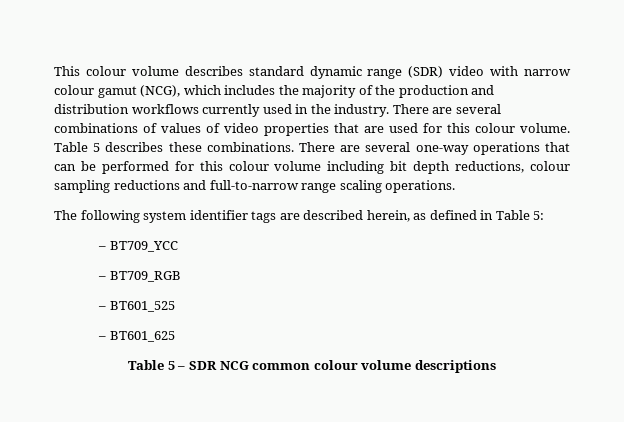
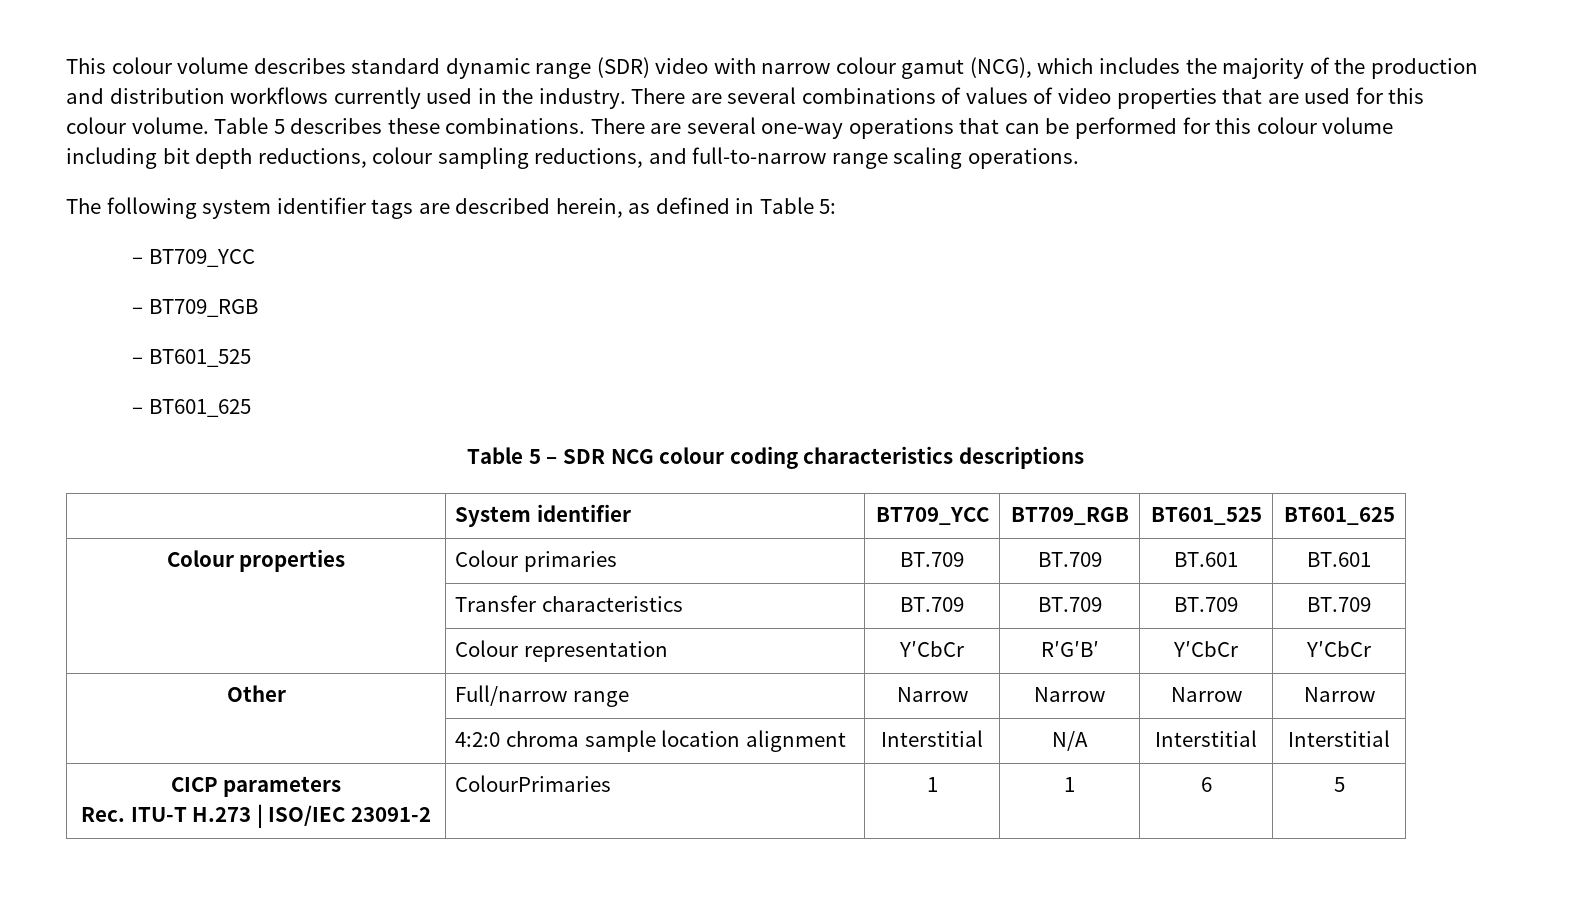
[113,180,180,190] reductions -> [534,148,644,168] reductions,
[252,360,496,373] common colour volume descriptions -> [659,446,1084,469] [455,504,632,527] [875,507,989,525] [1010,507,1129,525] [1150,507,1262,525] [1283,507,1395,525] [166,549,346,572] [455,550,618,572] [900,552,964,567] [1037,552,1102,567] [1174,552,1238,567] [1307,552,1371,567] [455,595,684,612] [900,597,964,612] [1037,597,1102,612] [1174,597,1238,612] [1307,597,1371,612] [455,640,669,662] [899,641,964,657] [1040,641,1099,657] [1173,641,1238,657] [1306,641,1371,657] [226,685,286,702] [455,685,630,707] [896,687,968,702] [1034,687,1105,702] [1170,687,1242,702] [1303,687,1375,702] [455,730,846,752] [881,730,983,747] [1052,731,1088,751] [1155,730,1257,747] [1288,730,1390,747] [170,776,342,797] [81,804,431,828] [455,775,612,792] [926,777,938,792] [1064,777,1075,792] [1200,777,1212,792] [1333,777,1345,792] colour coding characteristics descriptions // | System identifier | BT709_YCC | BT709_RGB | BT601_525 | BT601_625 // Colour properties | Colour primaries | BT.709 | BT.709 | BT.601 | BT.601 // | Transfer characteristics | BT.709 | BT.709 | BT.709 | BT.709 // | Colour representation | Y′CbCr | R′G′B′ | Y′CbCr | Y′CbCr // Other | Full/narrow range | Narrow | Narrow | Narrow | Narrow // | 4:2:0 chroma sample location alignment | Interstitial | N/A | Interstitial | Interstitial // CICP parameters // Rec. ITU-T H.273 | ISO/IEC 23091-2 | ColourPrimaries | 1 | 1 | 6 | 5

